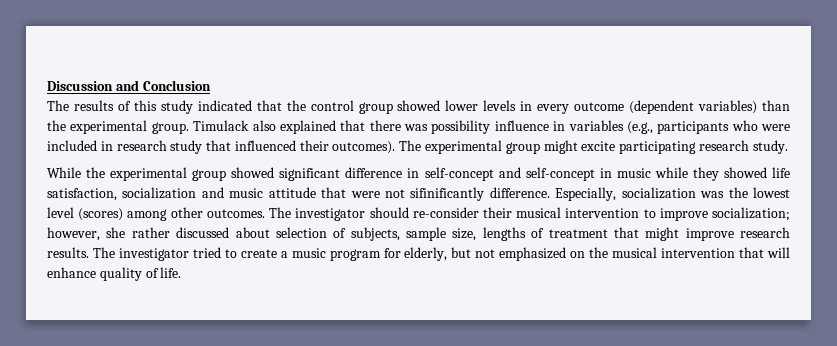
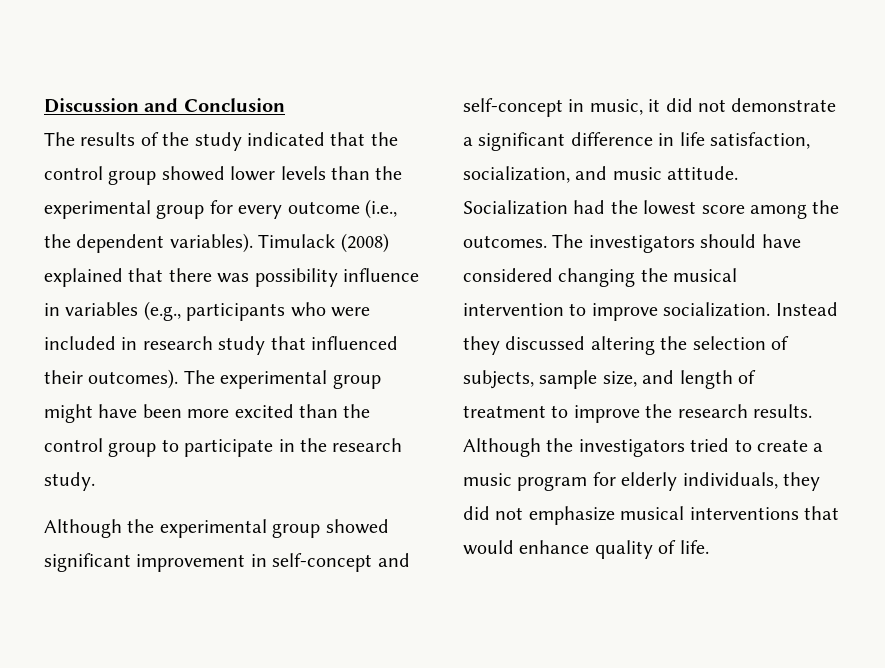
[133,100,157,111] this -> [162,132,190,146] the
[520,100,791,114] [47,120,276,134] in every outcome (dependent variables) than the experimental group. Timulack also -> [331,166,403,180] [44,199,397,219] [44,233,389,253] than the experimental group for every outcome (i.e., the dependent variables). Timulack (2008)
[581,141,697,154] excite participating -> [98,404,371,418] [44,438,327,457] have been more excited than the control group to participate in the
[47,167,81,178] While -> [44,519,122,538] Although
[345,167,403,178] difference -> [136,554,246,572] improvement
[616,167,767,181] music while they showed -> [589,98,837,115] [463,132,675,151] music, it did not demonstrate a significant difference in
[122,187,197,199] socialization -> [463,166,570,183] socialization,
[268,187,791,201] [47,207,790,221] [47,227,270,241] attitude that were not sifinificantly difference. Especially, socialization was the lowest level (scores) among other outcomes. The investigator should re-consider their musical intervention to improve socialization; however, she rather discussed about -> [667,166,739,180] [463,200,840,219] [463,234,801,253] [463,268,738,287] [463,302,838,321] [463,336,688,355] attitude. Socialization had the lowest score among the outcomes. The investigators should have considered changing the musical intervention to improve socialization. Instead they discussed altering the
[482,227,790,241] [47,247,189,261] lengths of treatment that might improve research results. The investigator -> [642,370,756,389] [463,404,812,423] [463,438,685,457] and length of treatment to improve the research results. Although the investigators
[404,247,790,261] elderly, but not emphasized on the musical intervention that will -> [621,472,820,491] [463,506,839,525] [463,540,514,555] elderly individuals, they did not emphasize musical interventions that would

